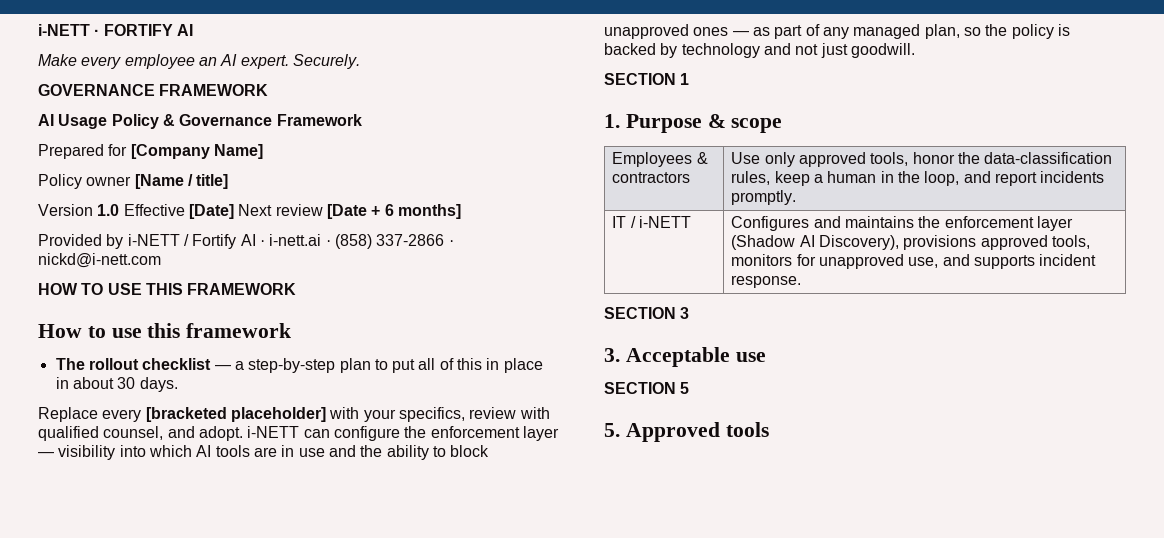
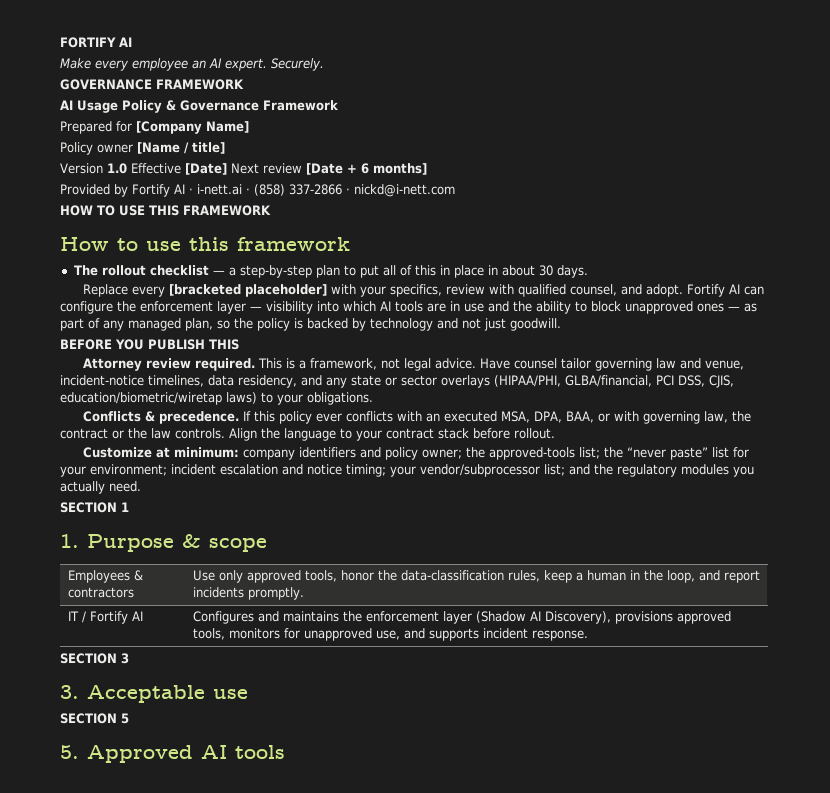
[38,24,100,36] i-NETT · -> (60, 42) none
[127,234,189,246] i-NETT / -> (128, 190) none
[247,426,300,438] i-NETT -> [687,284,741,297] Fortify AI
(915, 50) none -> [60,339,239,350] [83,358,745,371] [60,375,734,388] [60,392,373,405] [83,411,752,424] [60,428,555,441] [83,447,750,460] [60,464,754,477] [60,481,141,494] // BEFORE YOU PUBLISH THIS // Attorney review required. This is a framework, not legal advice. Have counsel tailor governing law and venue, incident-notice timelines, data residency, and any state or sector overlays (HIPAA/PHI, GLBA/financial, PCI DSS, CJIS, education/biometric/wiretap laws) to your obligations. // Conflicts & precedence. If this policy ever conflicts with an executed MSA, DPA, BAA, or with governing law, the contract or the law controls. Align the language to your contract stack before rollout. // Customize at minimum: company identifiers and policy owner; the approved-tools list; the “never paste” list for your environment; incident escalation and notice timing; your vendor/subprocessor list; and the regulatory modules you actually need.
[639,216,692,228] i-NETT -> [89,611,143,624] Fortify AI
(720, 432) none -> [201,745,227,759] AI

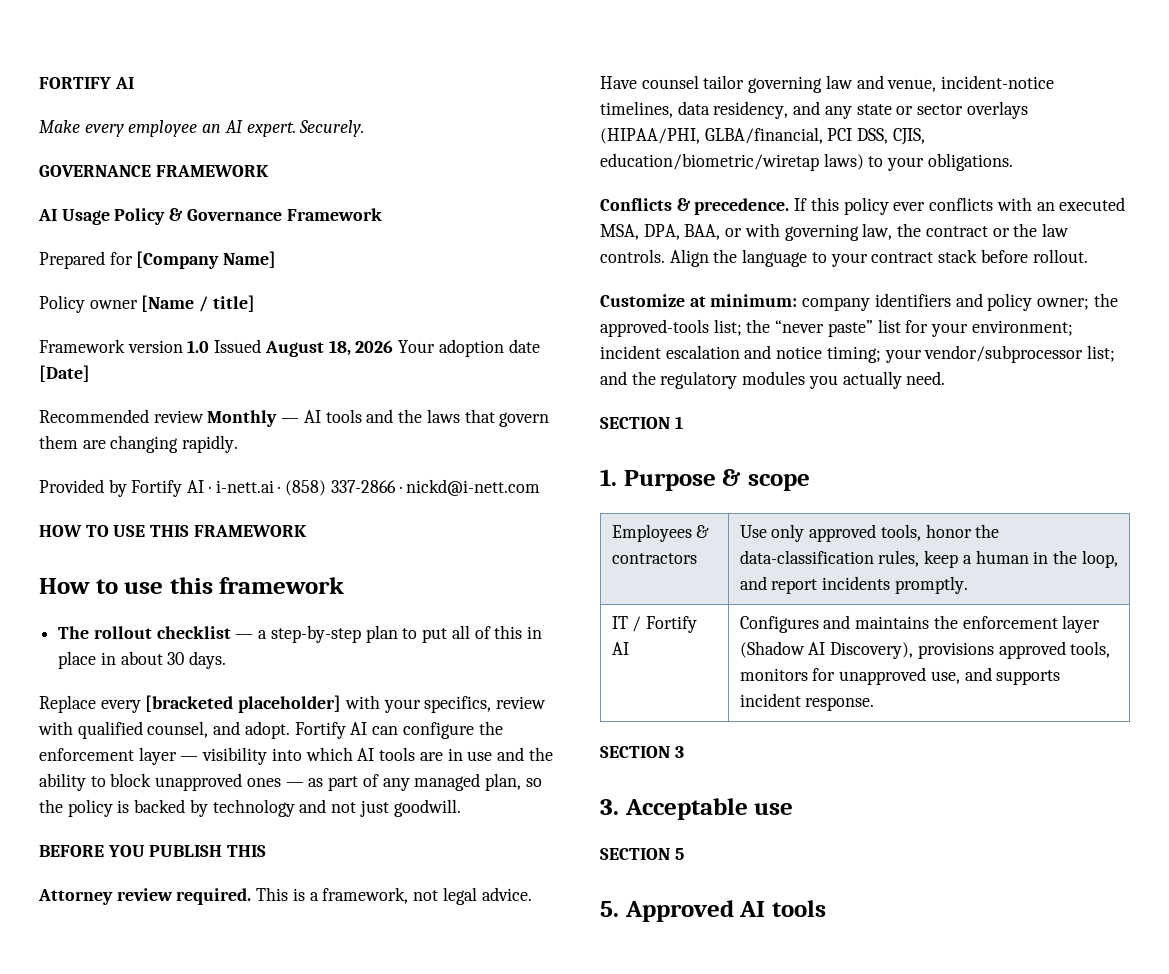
[60,163,427,175] Version 1.0 Effective [Date] Next review [Date + 6 months] -> [39,339,540,357] [39,365,90,382] [39,409,550,427] [39,435,239,453] Framework version 1.0 Issued August 18, 2026 Your adoption date [Date] // Recommended review Monthly — AI tools and the laws that govern them are changing rapidly.

